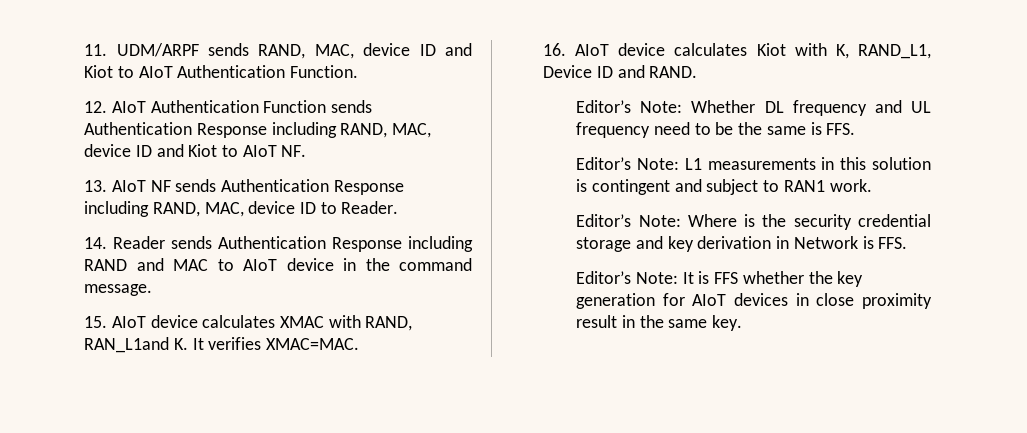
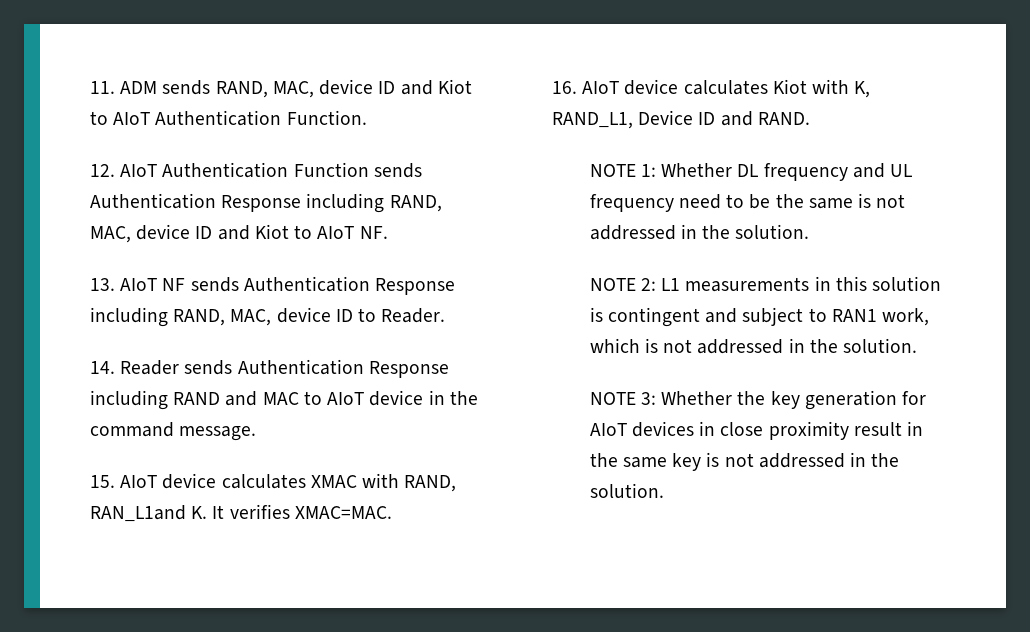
[116,43,199,57] UDM/ARPF -> [120,81,158,94] ADM
[576,100,683,113] Editor’s Note: -> [589,164,656,177] NOTE 1:
[826,123,856,135] [576,157,679,170] FFS. // Editor’s Note: -> [876,194,906,208] [589,224,810,240] [589,278,656,291] not addressed in the solution. // NOTE 2:
[829,179,872,192] [576,214,931,230] [576,236,908,252] [576,271,804,284] work. // Editor’s Note: Where is the security credential storage and key derivation in Network is FFS. // Editor’s Note: It is FFS whether -> [882,308,930,326] [589,338,918,354] [589,391,733,405] work, which is not addressed in the solution. // NOTE 3: Whether
[712,315,743,331] key. -> [672,452,900,471] [589,483,664,498] key is not addressed in the solution.

